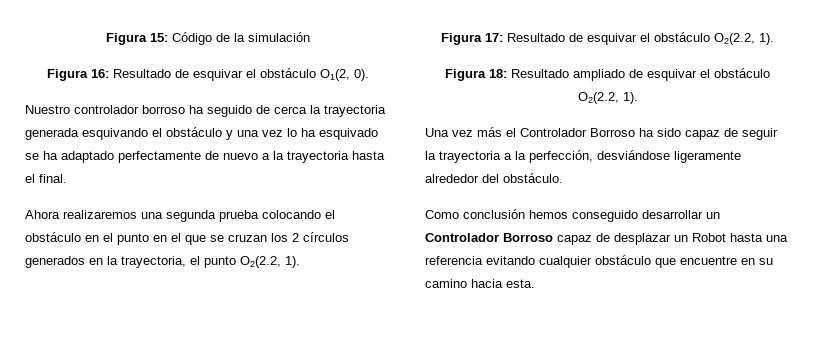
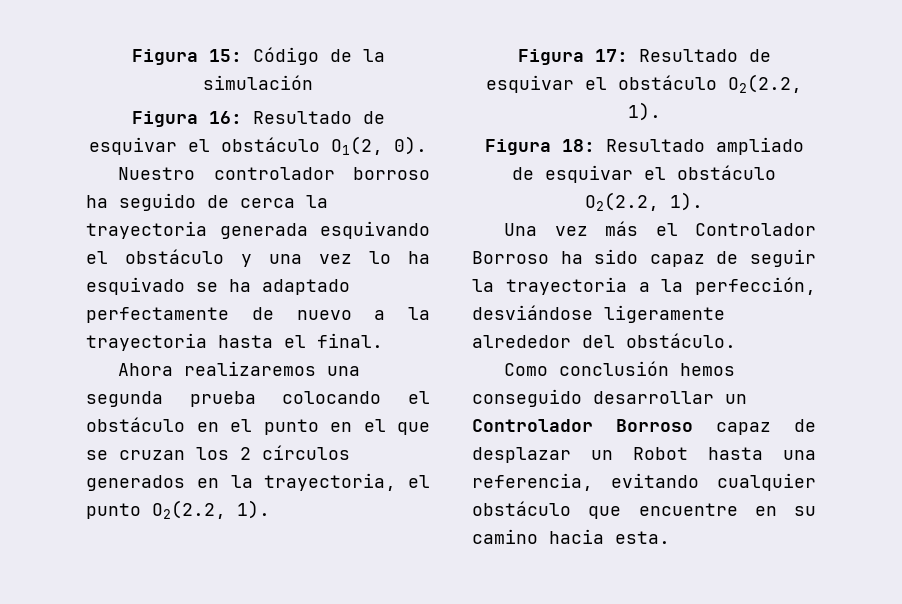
[425,256,483,265] referencia -> [472,473,593,491] referencia,

